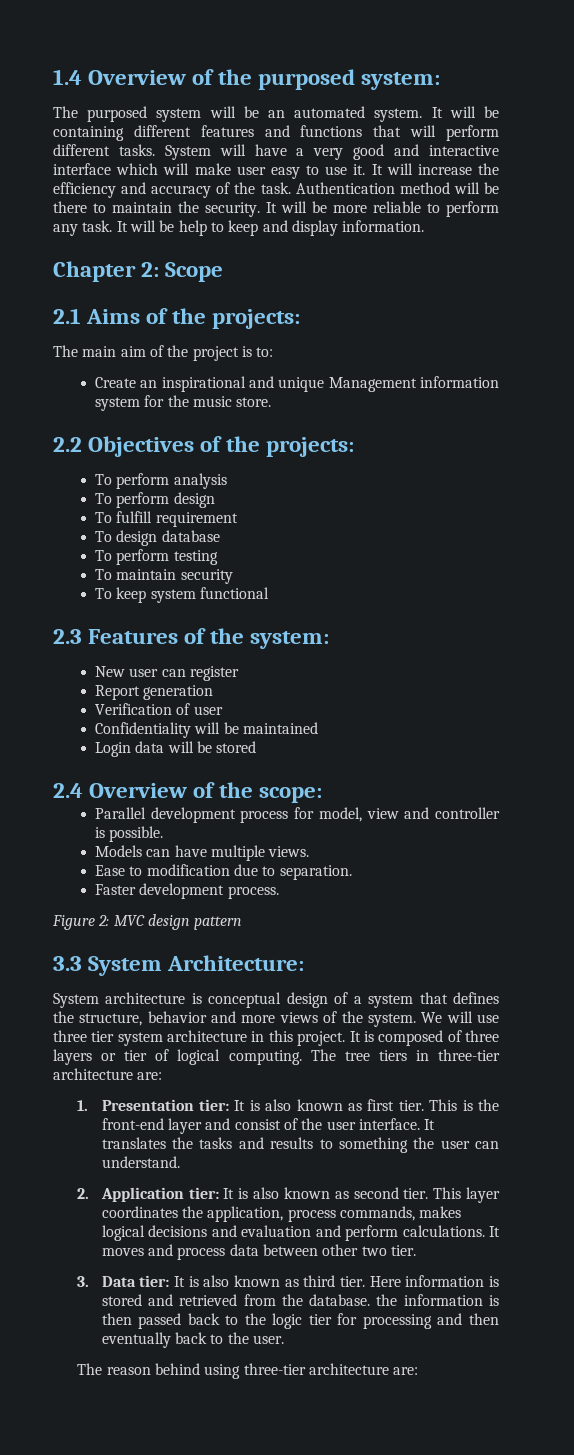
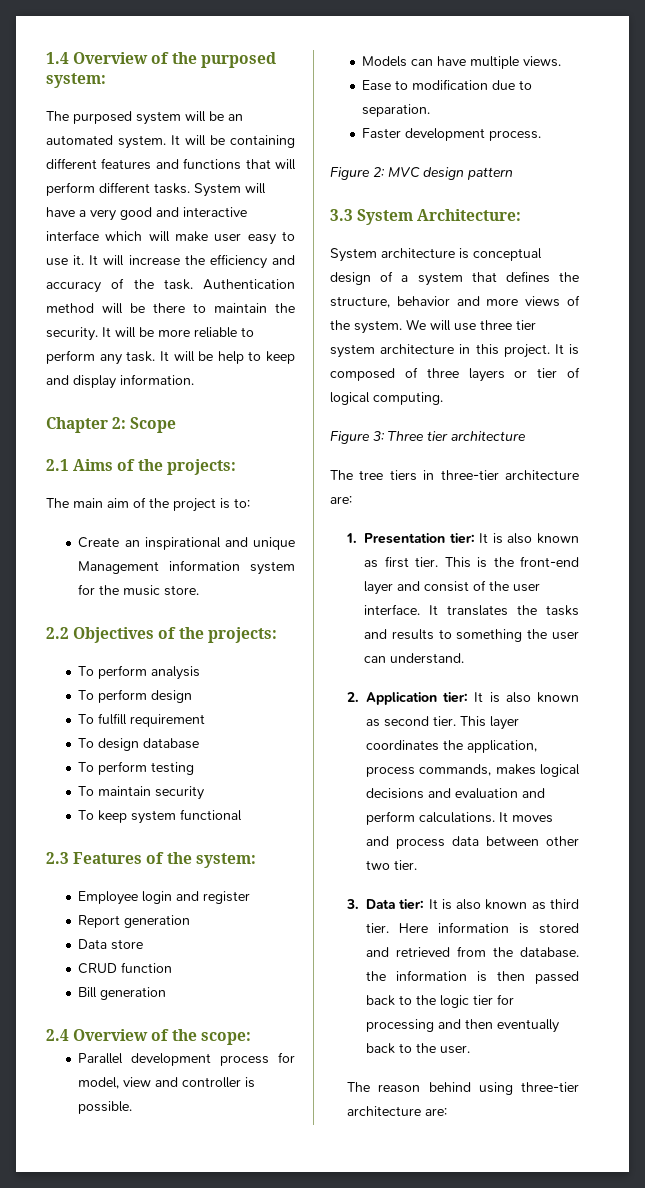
[94,666,186,677] New user can -> [78,891,200,905] Employee login and
[94,703,223,715] [94,722,318,738] [94,741,257,757] Verification of user // Confidentiality will be maintained // Login data will be stored -> [78,939,144,950] [78,962,173,974] [78,987,167,1000] Data store // CRUD function // Bill generation
(302, 1057) none -> [330,431,526,444] // Figure 3: Three tier architecture //

